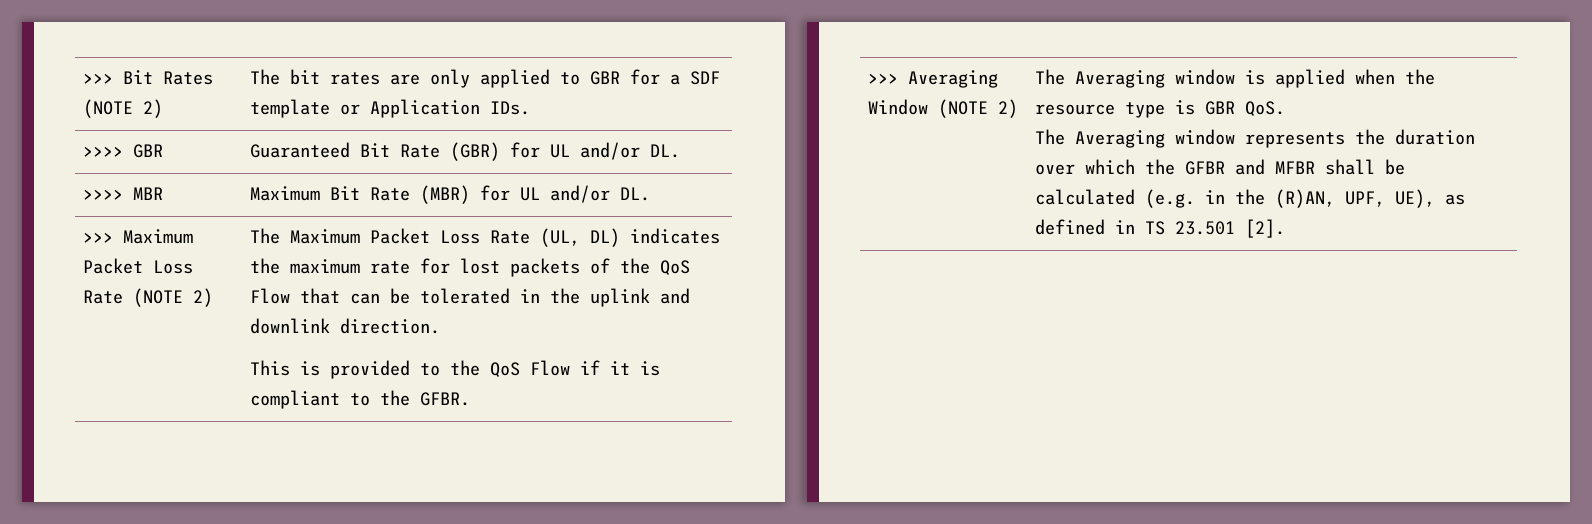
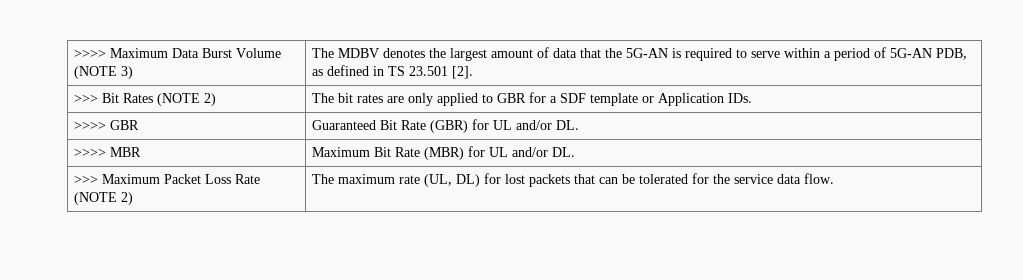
(83, 78) none -> [73,48,281,58] [73,66,133,79] [311,47,967,61] [311,65,473,79] >>>> Maximum Data Burst Volume (NOTE 3) | The MDBV denotes the largest amount of data that the 5G-AN is required to serve within a period of 5G-AN PDB, as defined in TS 23.501 [2]. //
[290,228,721,247] [250,258,691,277] [250,288,691,307] [250,318,441,334] [250,360,661,379] [250,390,471,409] [868,70,999,88] [868,99,1019,118] [1035,69,1436,88] [1035,100,1286,118] [1035,129,1476,148] [1035,159,1406,175] [1035,189,1466,208] [1035,219,1286,238] Maximum Packet Loss Rate (UL, DL) indicates the maximum rate for lost packets of the QoS Flow that can be tolerated in the uplink and downlink direction. // This is provided to the QoS Flow if it is compliant to the GFBR. // >>> Averaging Window (NOTE 2) | The Averaging window is applied when the resource type is GBR QoS. // The Averaging window represents the duration over which the GFBR and MFBR shall be calculated (e.g. in the (R)AN, UPF, UE), as defined in TS 23.501 [2]. -> [337,173,834,187] maximum rate (UL, DL) for lost packets that can be tolerated for the service data flow.

